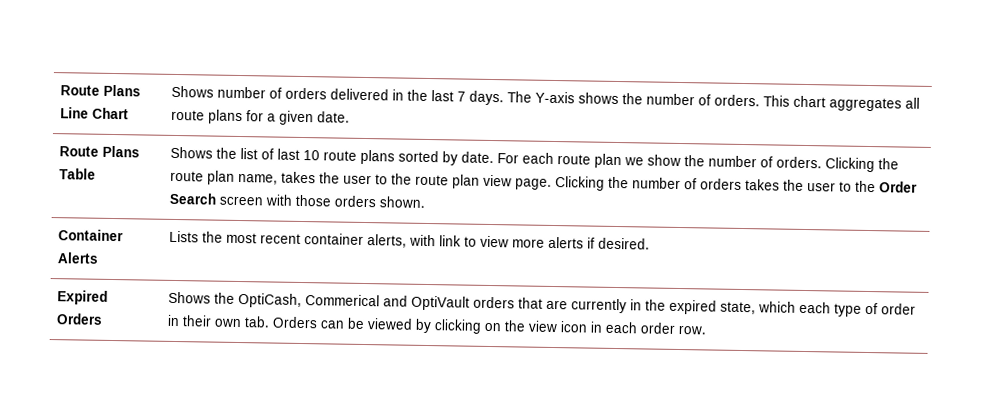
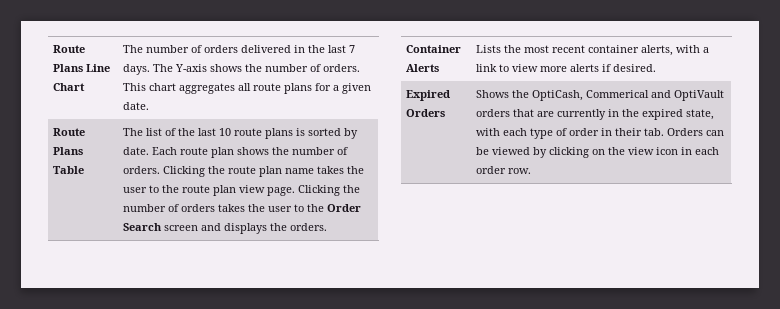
[171,85,215,98] Shows -> [122,45,143,53] The
[170,146,238,159] Shows the -> [122,128,143,136] The
(275, 154) none -> [177,128,195,136] the
(396, 157) none -> [295,128,305,136] is
[497,152,682,169] For each route plan we show -> [151,147,269,158] Each route plan shows
[238,173,279,185] name, -> [284,168,314,174] name
[265,194,427,208] with those orders shown. -> [200,223,327,234] and displays the orders.
(437, 240) none -> [702,47,709,53] a
[758,301,797,313] which -> [475,128,500,136] with
[214,318,243,328] own -> (642, 132) none

